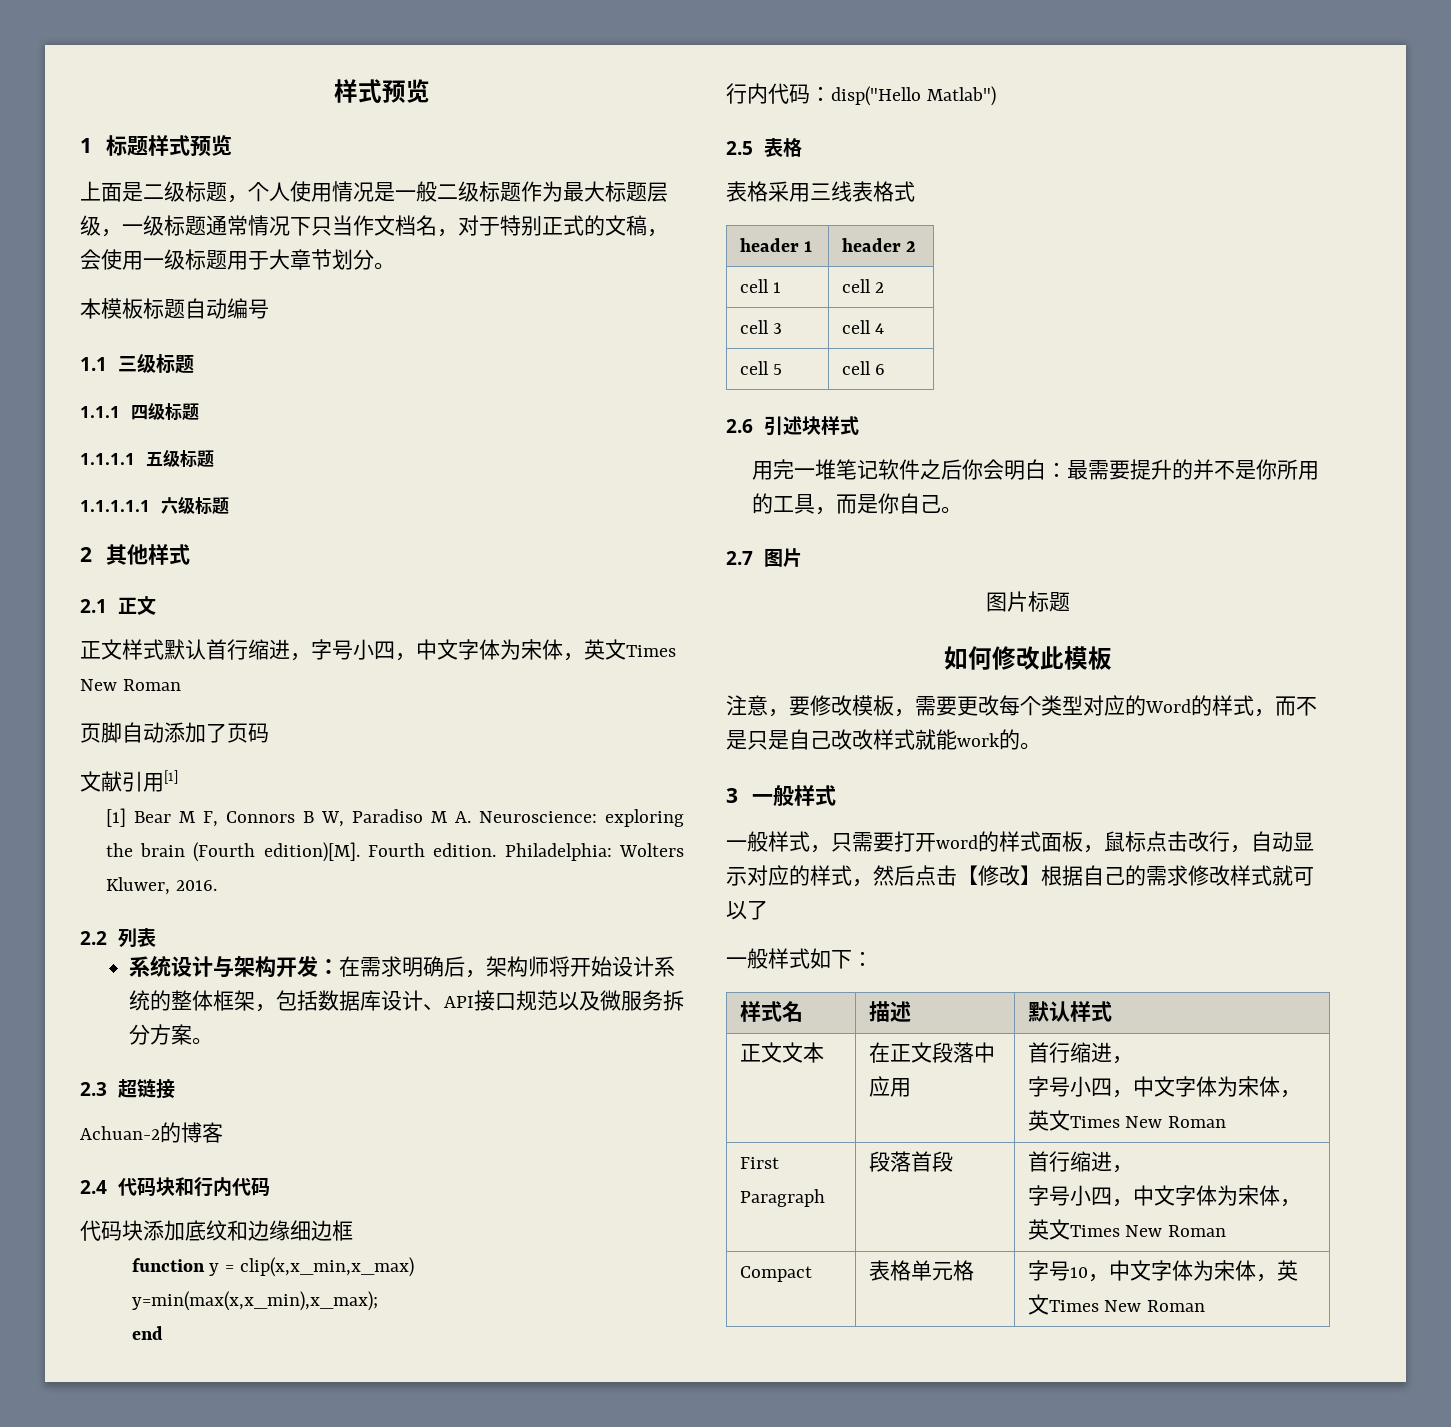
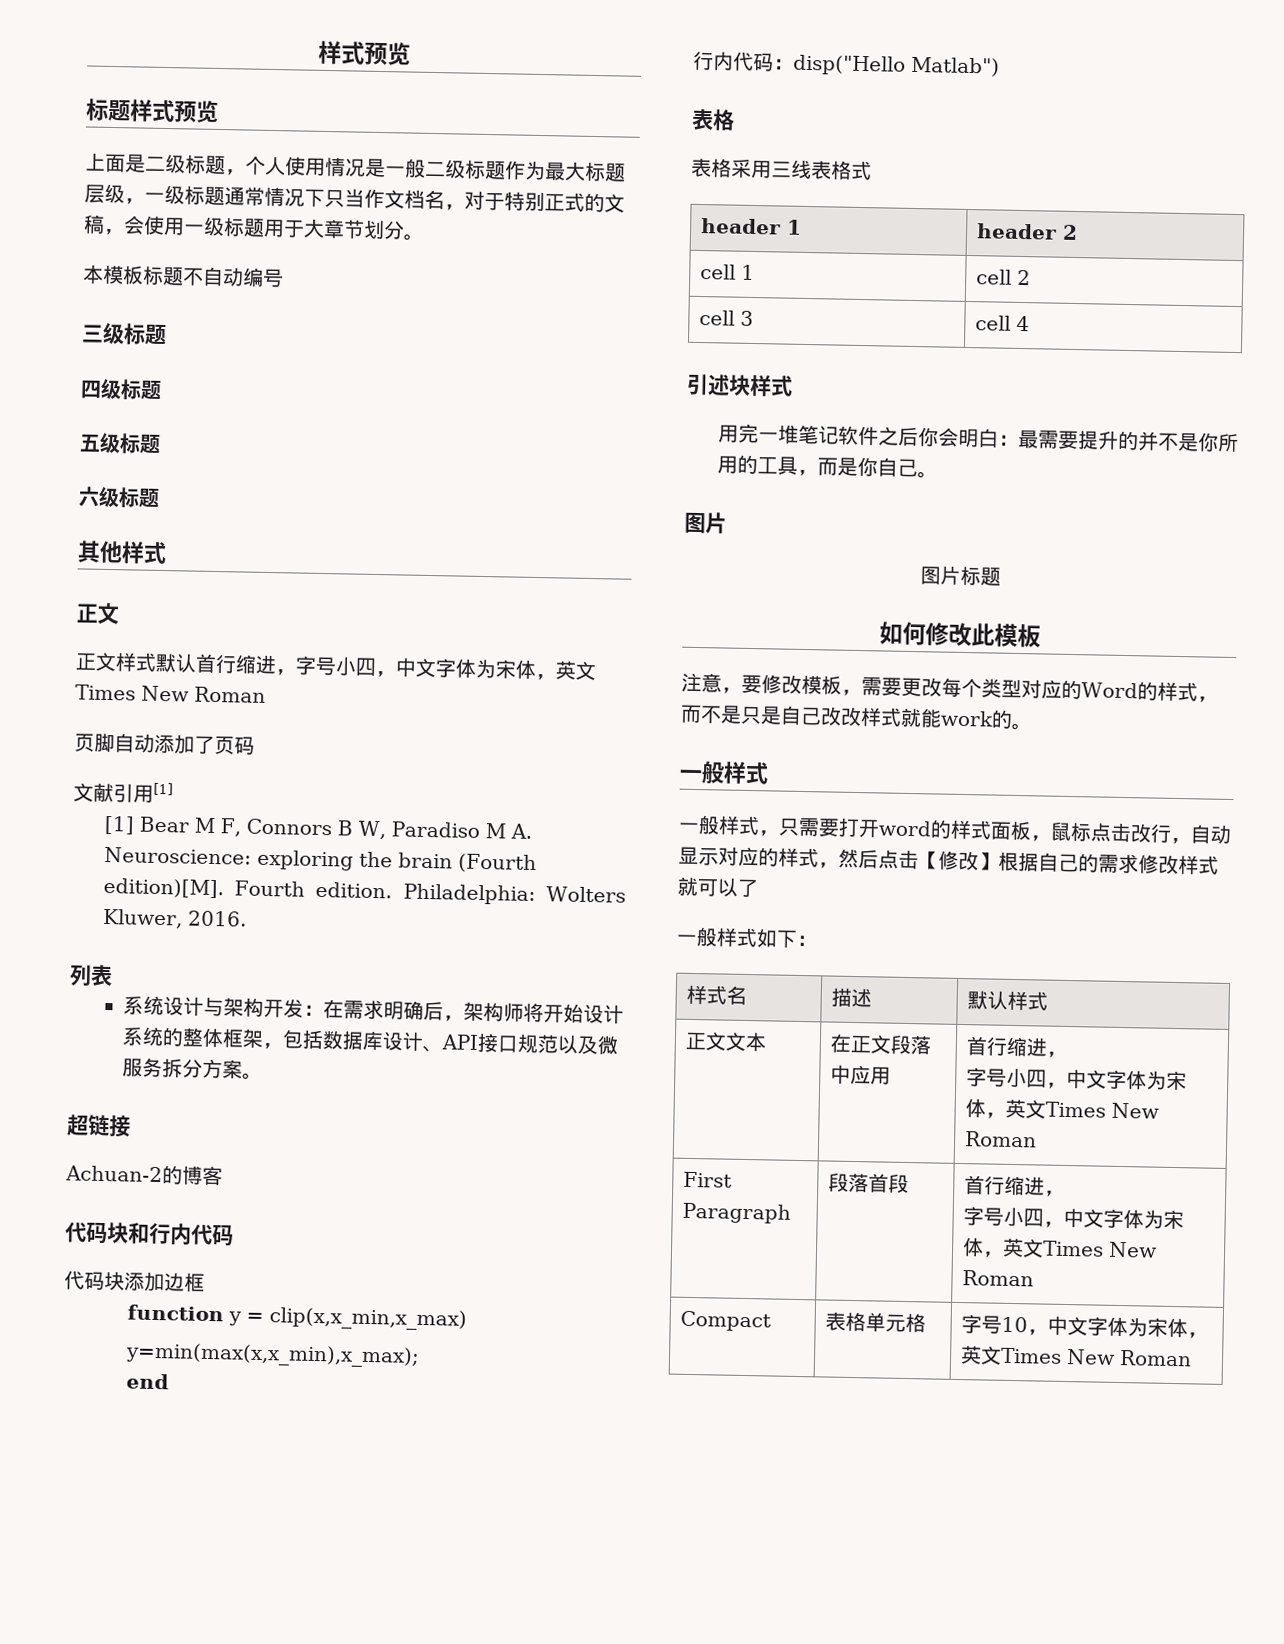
[334,79,430,103] [80,138,92,153] 样式预览 // 1 -> [318,40,411,66] 样式预览 //
(185, 309) none -> [182,267,204,286] 不
[80,357,107,371] 1.1 -> (284, 278) none
[80,406,120,418] 1.1.1 -> (167, 335) none
[80,453,135,465] 1.1.1.1 -> (162, 390) none
[80,500,150,512] 1.1.1.1.1 -> (161, 444) none
[80,547,92,562] 2 -> (160, 498) none
[80,599,107,613] 2.1 -> (167, 553) none
[80,931,107,945] 2.2 -> (247, 918) none
[80,1082,107,1096] 2.3 -> (263, 1076) none
[80,1180,107,1194] 2.4 -> (223, 1175) none
[185,1220,311,1241] 底纹和边缘细 -> (165, 1282) none
[726,141,753,155] 2.5 -> (1000, 66) none
[739,361,783,375] [841,361,886,375] [726,419,753,433] // cell 5 | cell 6 // 2.6 -> (1031, 323) //
[726,551,753,565] 2.7 -> (938, 475) none
[726,788,738,803] 3 -> (1032, 726) none

